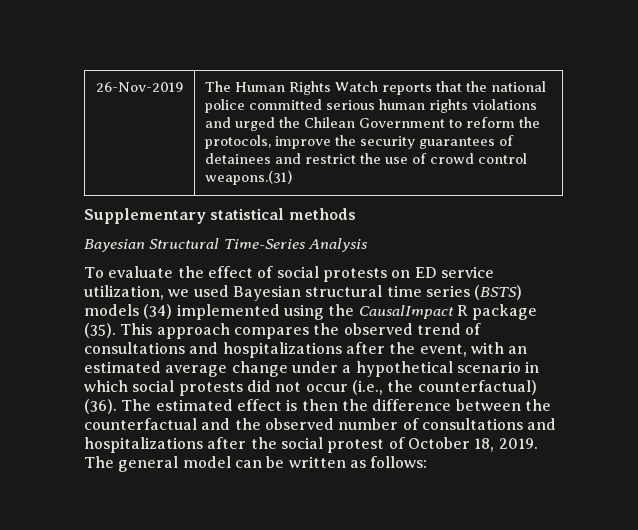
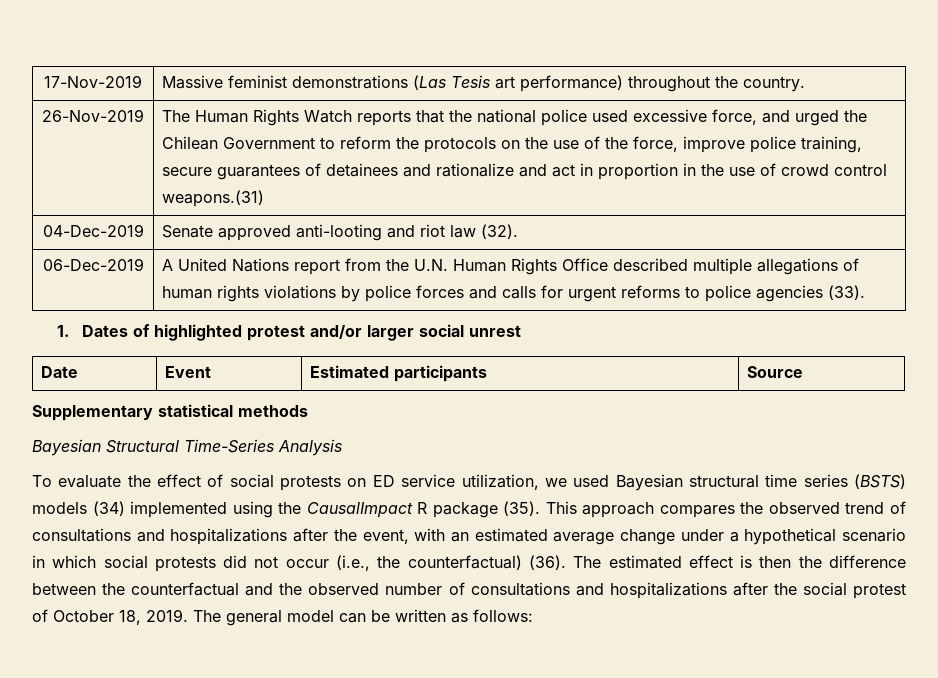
(95, 87) none -> [44,75,142,88] [162,75,806,92] 17-Nov-2019 | Massive feminist demonstrations (Las Tesis art performance) throughout the country. //
[248,99,537,113] committed serious human rights violations -> [592,109,758,125] used excessive force,
[204,135,514,149] [204,153,356,164] protocols, improve the security guarantees of detainees and restrict -> [424,136,863,153] [162,163,697,180] protocols on the use of the force, improve police training, secure guarantees of detainees and rationalize and act in proportion in
(292, 177) none -> [42,224,144,237] [162,224,519,241] [42,258,144,271] [162,258,860,275] [162,285,866,302] [57,324,522,341] [41,366,79,378] [165,366,212,378] [310,365,488,382] [747,366,804,378] // 04-Dec-2019 | Senate approved anti-looting and riot law (32). // 06-Dec-2019 | A United Nations report from the U.N. Human Rights Office described multiple allegations of human rights violations by police forces and calls for urgent reforms to police agencies (33). // 1. Dates of highlighted protest and/or larger social unrest // Date | Event | Estimated participants | Source

